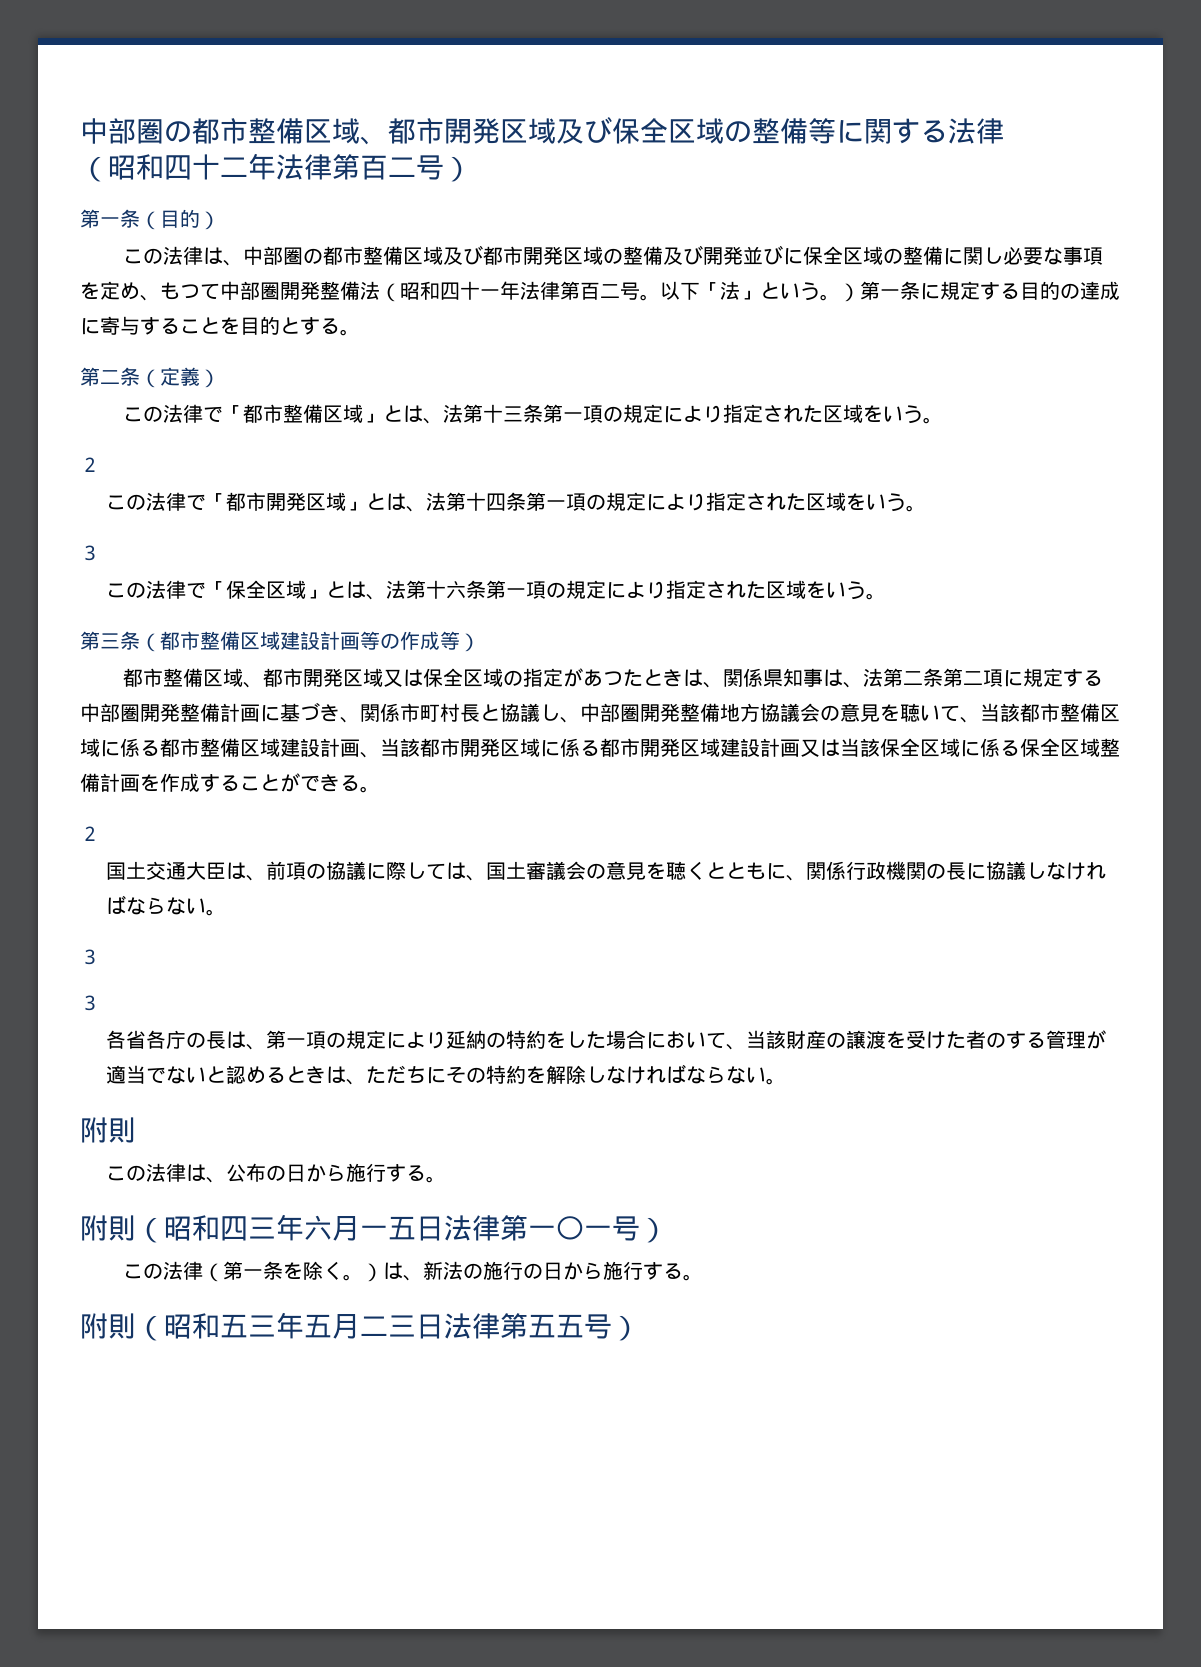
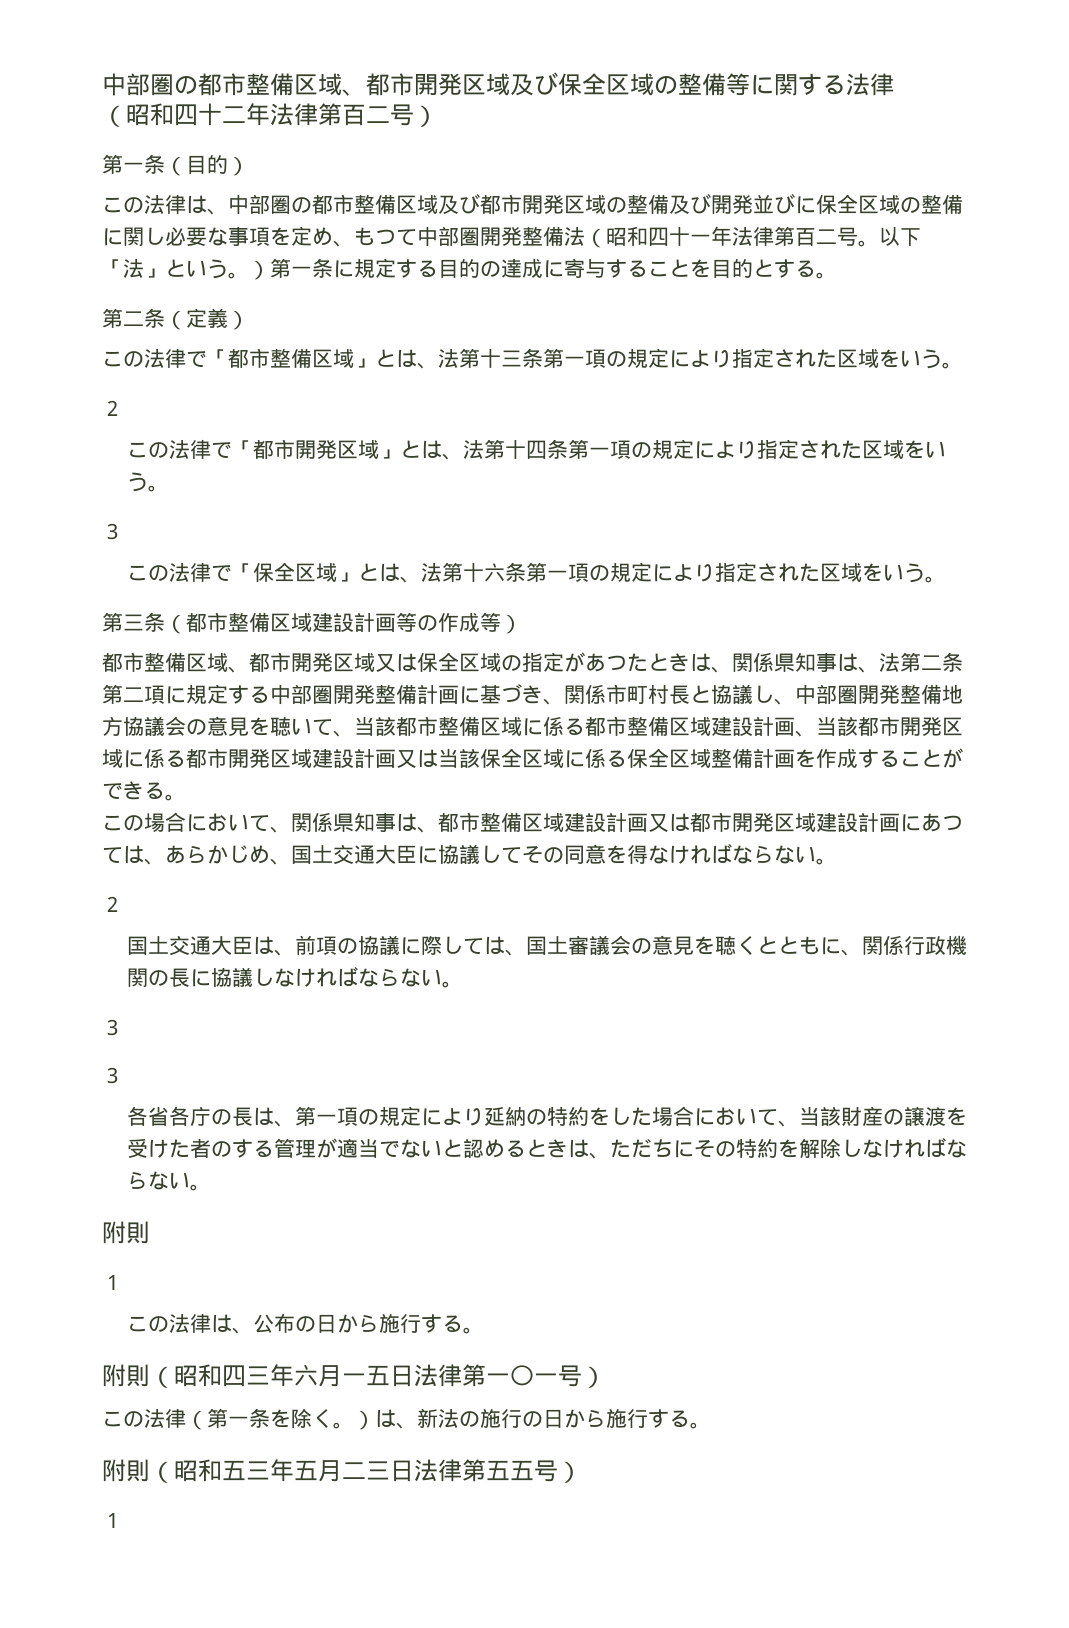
(380, 789) none -> [102,812,963,833] [102,844,837,865] // この場合において、関係県知事は、都市整備区域建設計画又は都市開発区域建設計画にあつては、あらかじめ、国土交通大臣に協議してその同意を得なければならない。
(136, 1130) none -> [102,1274,123,1290] // １
(640, 1328) none -> [102,1512,123,1528] // １

